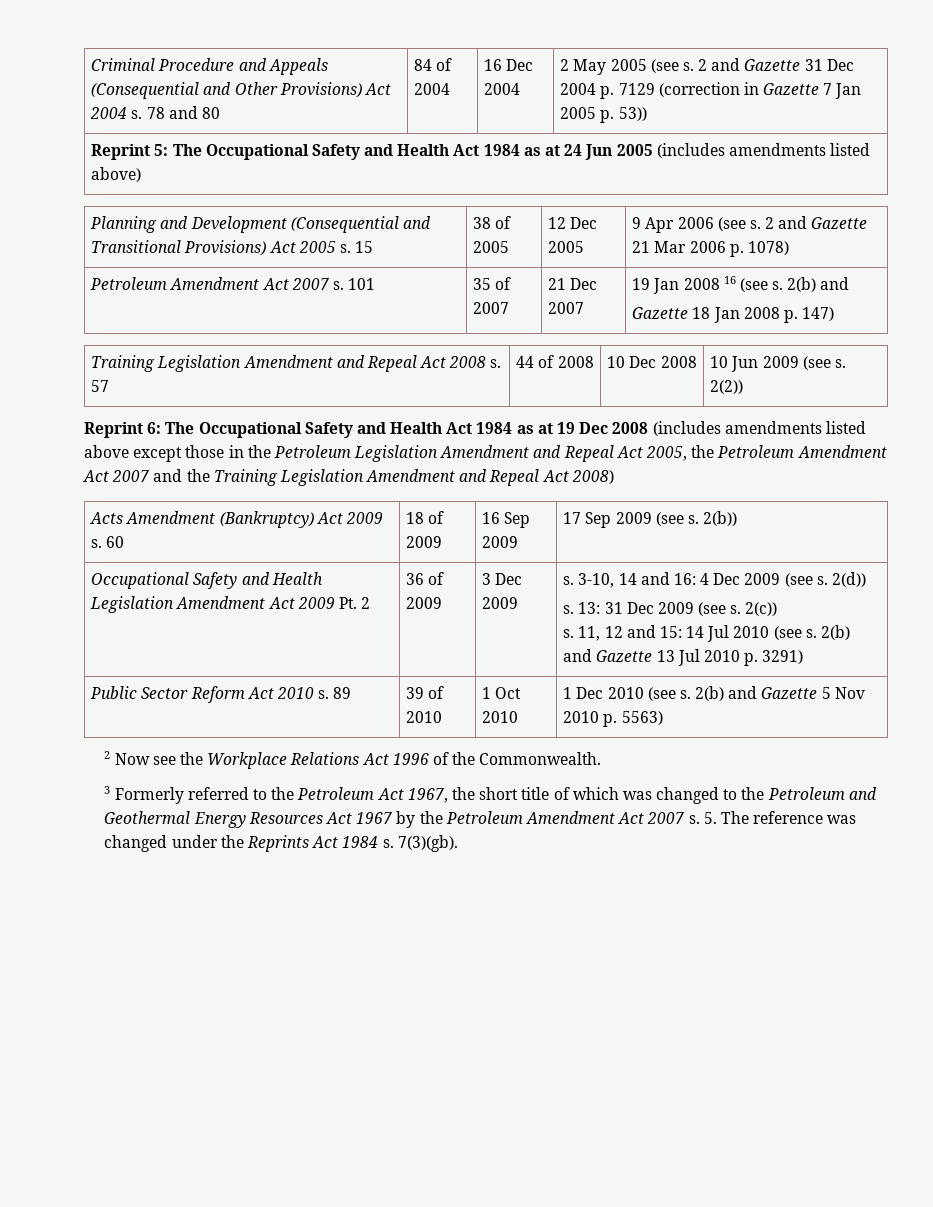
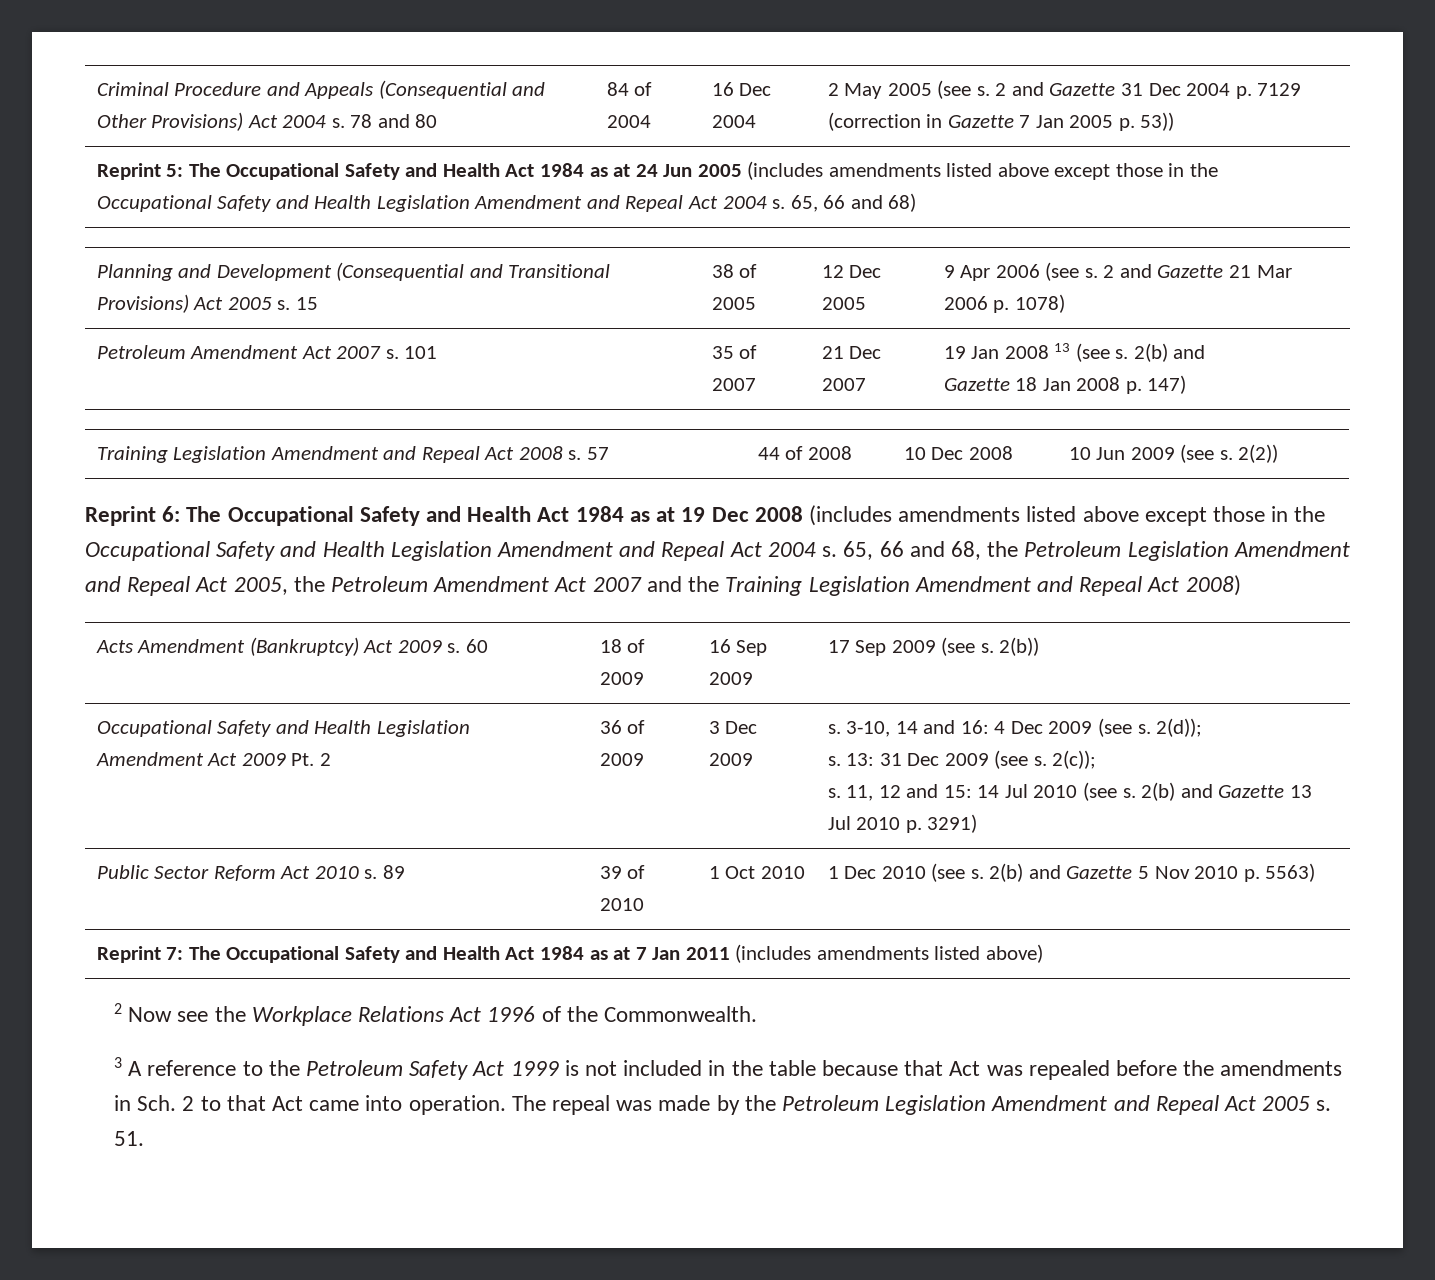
[91,167,142,182] above) -> [997,163,1218,180] [96,193,917,212] above except those in the Occupational Safety and Health Legislation Amendment and Repeal Act 2004 s. 65, 66 and 68)
[723,276,736,284] 16 -> [1054,343,1071,352] 13
(271, 451) none -> [85,541,1019,561] Occupational Safety and Health Legislation Amendment and Repeal Act 2004 s. 65, 66 and 68, the
[831,572,866,587] 2(d)) -> [1156,718,1203,737] 2(d));
[745,602,778,616] 2(c)) -> [1052,750,1097,769] 2(c));
(663, 718) none -> [96,944,1043,963] // Reprint 7: The Occupational Safety and Health Act 1984 as at 7 Jan 2011 (includes amendments listed above)
[114,787,877,804] [104,811,857,828] [104,835,458,852] Formerly referred to the Petroleum Act 1967, the short title of which was changed to the Petroleum and Geothermal Energy Resources Act 1967 by the Petroleum Amendment Act 2007 s. 5. The reference was changed under the Reprints Act 1984 s. 7(3)(gb). -> [128,1060,1343,1080] [113,1095,1332,1115] [113,1131,144,1146] A reference to the Petroleum Safety Act 1999 is not included in the table because that Act was repealed before the amendments in Sch. 2 to that Act came into operation. The repeal was made by the Petroleum Legislation Amendment and Repeal Act 2005 s. 51.

